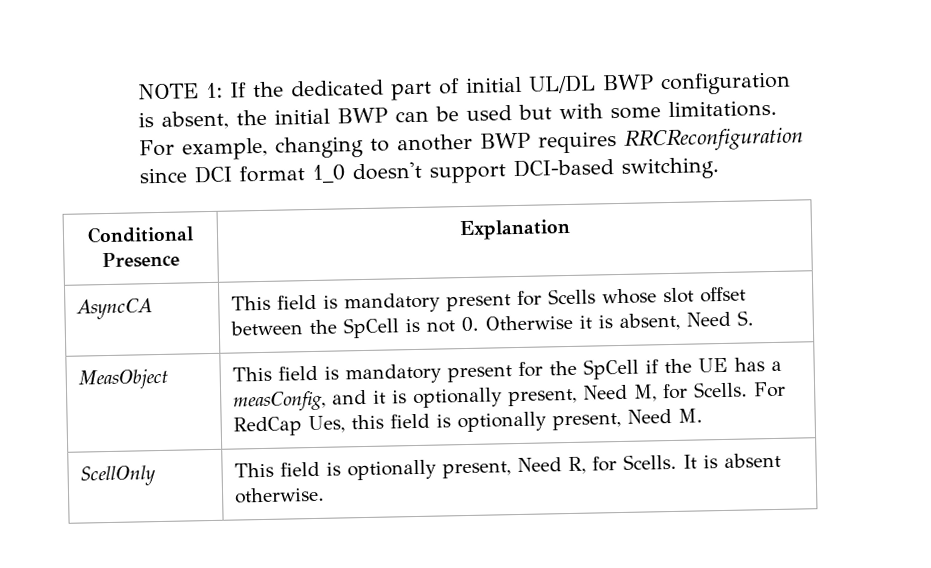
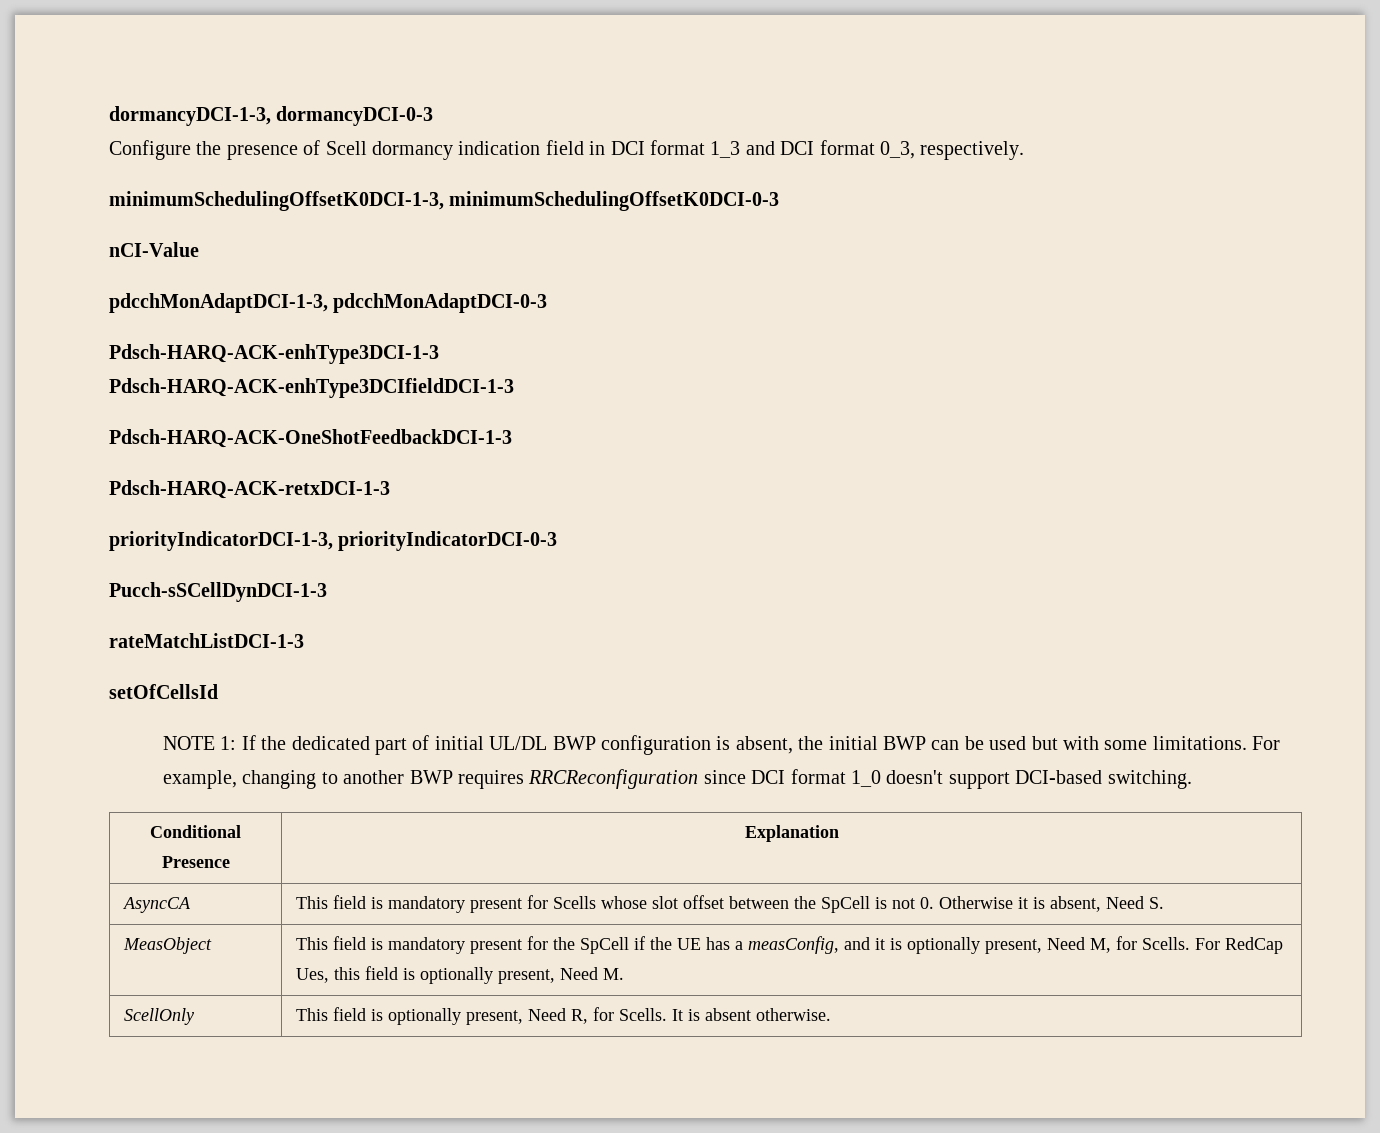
(138, 91) none -> [109,106,434,126] [109,140,1025,160] [109,191,780,211] [109,242,199,257] [109,293,548,313] [109,344,439,364] [109,378,514,398] [109,429,512,448] [109,480,390,499] [109,531,558,551] [109,582,327,602] [109,633,304,648] [109,684,218,699] dormancyDCI-1-3, dormancyDCI-0-3 // Configure the presence of Scell dormancy indication field in DCI format 1_3 and DCI format 0_3, respectively. // minimumSchedulingOffsetK0DCI-1-3, minimumSchedulingOffsetK0DCI-0-3 // nCI-Value // pdcchMonAdaptDCI-1-3, pdcchMonAdaptDCI-0-3 // Pdsch-HARQ-ACK-enhType3DCI-1-3 // Pdsch-HARQ-ACK-enhType3DCIfieldDCI-1-3 // Pdsch-HARQ-ACK-OneShotFeedbackDCI-1-3 // Pdsch-HARQ-ACK-retxDCI-1-3 // priorityIndicatorDCI-1-3, priorityIndicatorDCI-0-3 // Pucch-sSCellDynDCI-1-3 // rateMatchListDCI-1-3 // setOfCellsId //

